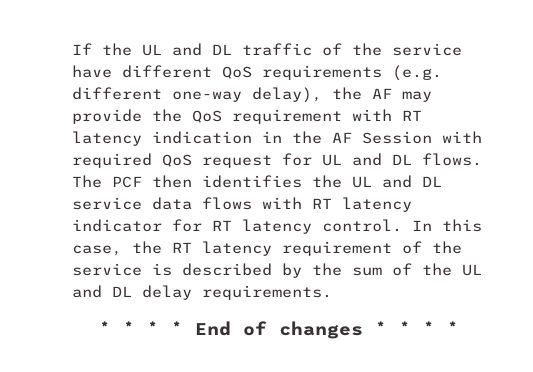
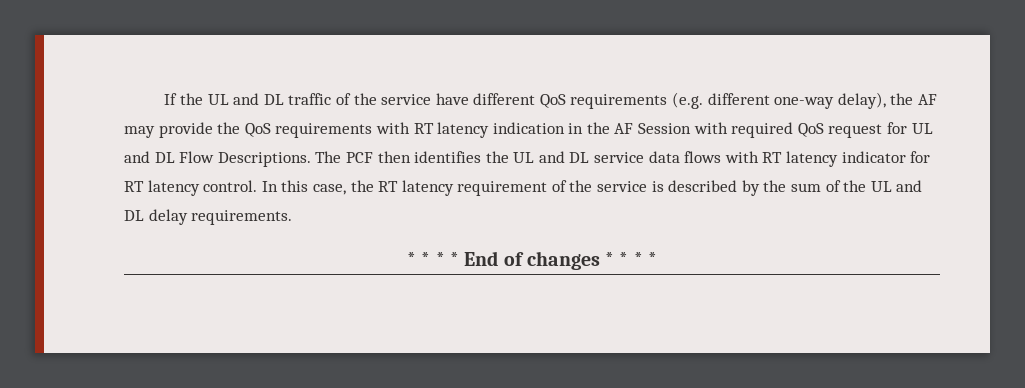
[232,109,342,124] requirement -> [275,123,373,138] requirements
[422,153,482,166] flows. -> [179,151,311,167] Flow Descriptions.

